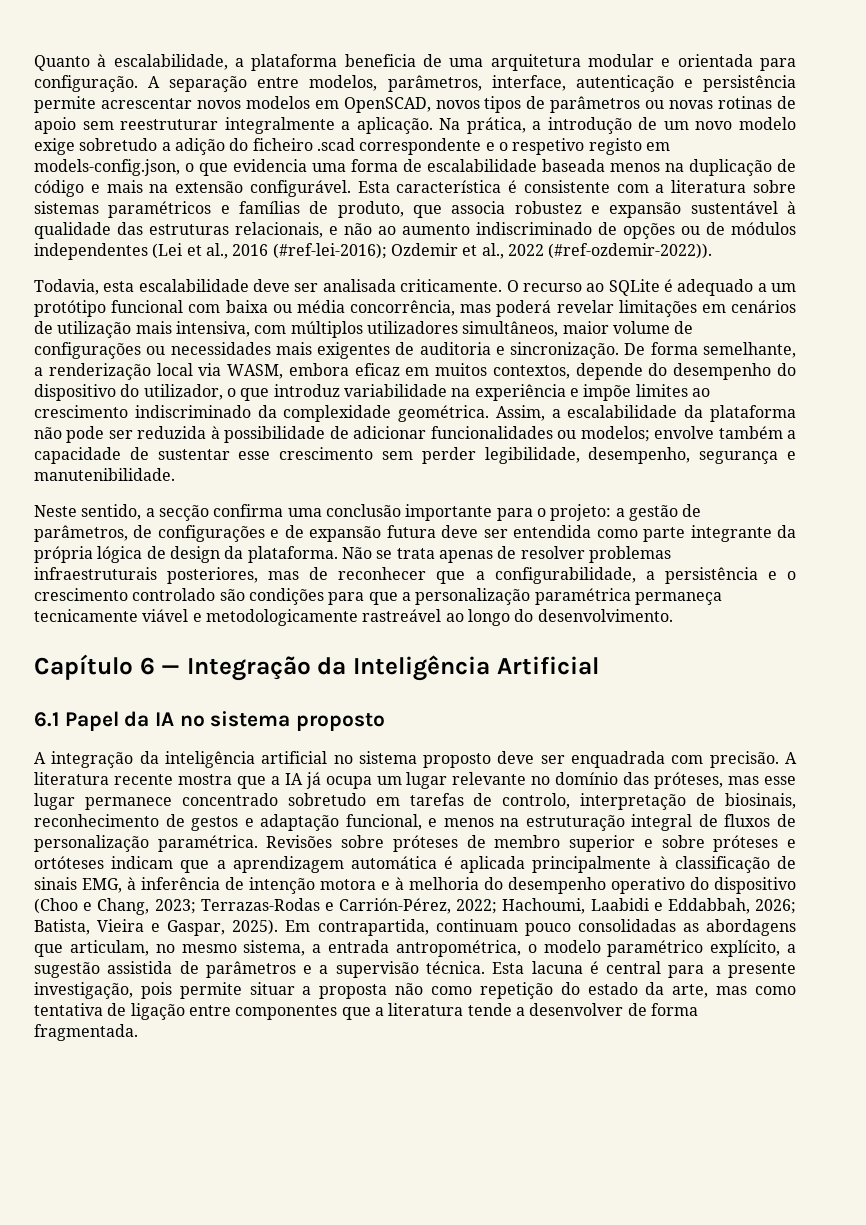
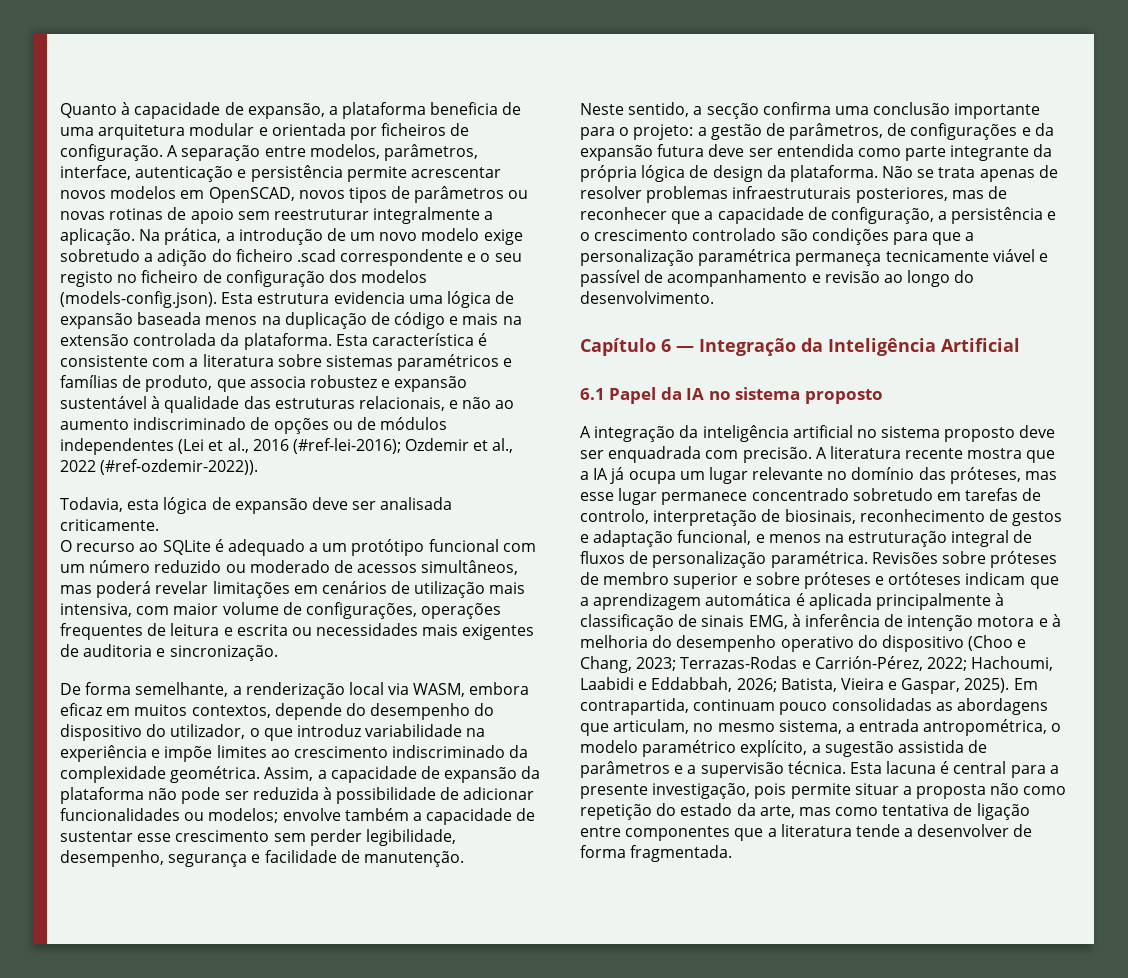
[113,54,228,70] escalabilidade, -> [134,102,325,119] capacidade de expansão,
[760,58,797,71] para -> [349,123,470,140] por ficheiros de
[512,138,670,155] [34,159,537,176] respetivo registo em models-config.json, o que evidencia uma forma de escalabilidade -> [494,253,522,262] [60,270,428,287] [60,291,515,308] [60,313,133,329] seu registo no ficheiro de configuração dos modelos (models-config.json). Esta estrutura evidencia uma lógica de expansão
[249,180,351,197] configurável. -> [133,333,332,350] controlada da plataforma.
[138,279,249,292] escalabilidade -> [163,497,308,514] lógica de expansão
(503, 285) none -> (159, 525) //
[225,300,456,316] baixa ou média concorrência, -> [60,560,519,575] um número reduzido ou moderado de acessos simultâneos,
[290,321,694,338] [34,342,141,359] múltiplos utilizadores simultâneos, maior volume de configurações -> [173,602,502,619] [60,623,288,640] maior volume de configurações, operações frequentes de leitura e escrita
(620, 350) none -> (278, 653) //
[567,405,678,418] escalabilidade -> [330,766,518,783] capacidade de expansão
[34,468,175,481] manutenibilidade. -> [264,850,464,867] facilidade de manutenção.
[284,525,304,538] de -> [1034,123,1054,136] da
[494,567,636,584] configurabilidade, -> [717,207,934,224] capacidade de configuração,
[205,609,442,626] metodologicamente rastreável -> [580,270,880,287] passível de acompanhamento e revisão

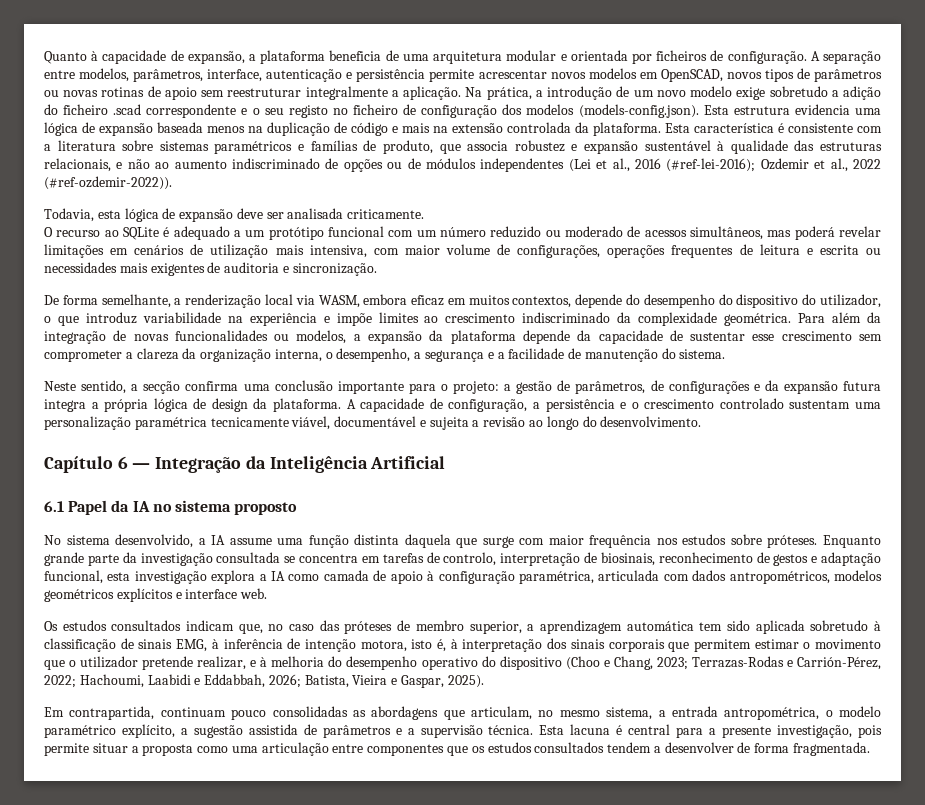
[264,766,541,783] [60,787,535,804] [60,808,422,823] Assim, a capacidade de expansão da plataforma não pode ser reduzida à possibilidade de adicionar funcionalidades ou modelos; envolve também a -> [798,312,882,323] [44,330,592,344] Para além da integração de novas funcionalidades ou modelos, a expansão da plataforma depende da
[309,829,456,846] [60,850,164,867] perder legibilidade, desempenho, -> [44,348,422,362] comprometer a clareza da organização interna, o desempenho, a
(261, 858) none -> [497,352,505,359] a
[363,851,464,867] manutenção. -> [584,348,726,362] manutenção do sistema.
[708,144,1053,161] deve ser entendida como parte integrante da -> [44,399,99,412] integra a
[882,165,1058,182] [580,186,1007,203] [580,207,714,224] Não se trata apenas de resolver problemas infraestruturais posteriores, mas de reconhecer que a -> [346,399,356,409] A
[780,228,975,245] [580,249,1048,266] [580,270,821,287] são condições para que a personalização paramétrica permaneça tecnicamente viável e passível de acompanhamento e -> [789,400,881,409] [44,416,480,430] sustentam uma personalização paramétrica tecnicamente viável, documentável e sujeita a
[580,425,1056,442] [580,446,1056,463] [580,467,1058,484] [580,488,933,505] A integração da inteligência artificial no sistema proposto deve ser enquadrada com precisão. A literatura recente mostra que a IA já ocupa um lugar relevante no domínio das próteses, mas esse lugar permanece concentrado sobretudo -> [44,534,881,548] [44,552,359,566] No sistema desenvolvido, a IA assume uma função distinta daquela que surge com maior frequência nos estudos sobre próteses. Enquanto grande parte da investigação consultada se concentra
[755,530,1033,547] [580,551,1058,568] [580,572,1059,589] [580,593,991,610] e menos na estruturação integral de fluxos de personalização paramétrica. Revisões sobre próteses de membro superior e sobre próteses e ortóteses indicam que a aprendizagem automática é aplicada principalmente -> [107,570,882,584] [44,588,268,602] [44,620,869,634] esta investigação explora a IA como camada de apoio à configuração paramétrica, articulada com dados antropométricos, modelos geométricos explícitos e interface web. // Os estudos consultados indicam que, no caso das próteses de membro superior, a aprendizagem automática tem sido aplicada sobretudo
[977,616,1035,627] motora -> [360,638,882,652] [44,656,247,670] motora, isto é, à interpretação dos sinais corporais que permitem estimar o movimento que o utilizador pretende realizar,
(1010, 685) none -> (484, 681) //
[990,783,1067,795] [580,803,1030,820] [580,824,900,841] não como repetição do estado da arte, mas como tentativa de ligação entre componentes que a literatura tende -> [197,742,652,756] como uma articulação entre componentes que os estudos consultados tendem

